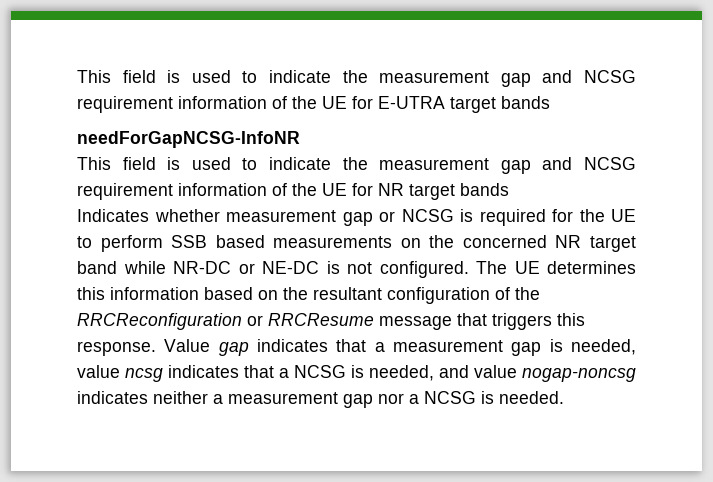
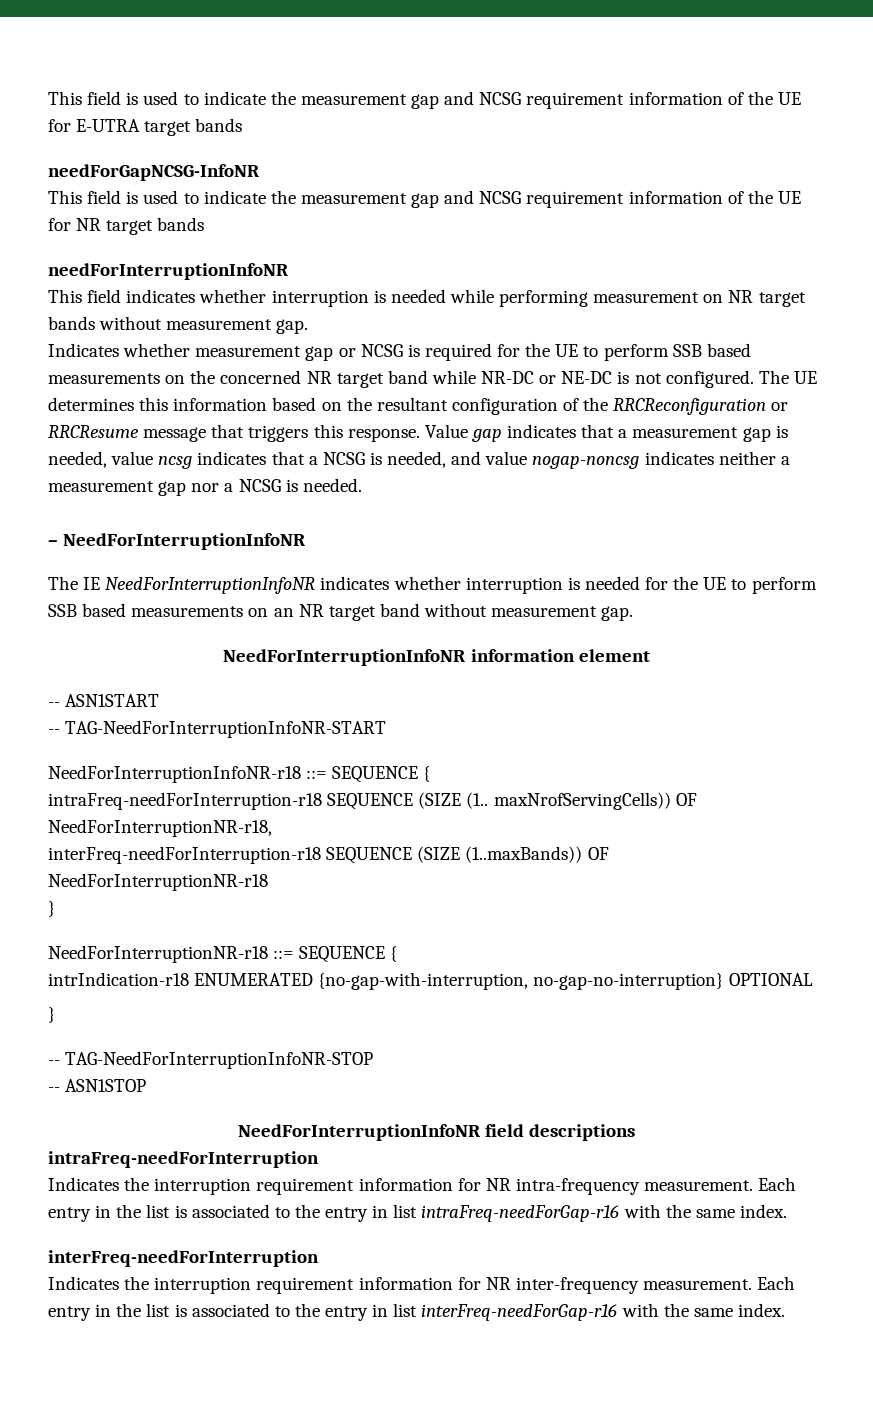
(509, 189) none -> [48,263,288,280] [48,289,806,307] [48,316,309,334] // needForInterruptionInfoNR // This field indicates whether interruption is needed while performing measurement on NR target bands without measurement gap.
(564, 397) none -> [48,533,306,550] [48,576,817,594] [48,603,634,621] [223,649,650,666] [48,694,160,707] [48,720,387,738] [48,765,431,783] [48,792,697,810] [48,819,272,837] [48,846,609,864] [48,873,268,891] [48,901,55,917] [48,945,398,963] [48,972,813,990] [48,1007,55,1023] [48,1051,374,1069] [48,1079,147,1092] [237,1124,636,1141] [48,1151,319,1168] [48,1177,797,1195] [48,1204,787,1222] [48,1250,319,1267] [48,1276,796,1294] [48,1303,785,1321] // – NeedForInterruptionInfoNR // The IE NeedForInterruptionInfoNR indicates whether interruption is needed for the UE to perform SSB based measurements on an NR target band without measurement gap. // NeedForInterruptionInfoNR information element // -- ASN1START // -- TAG-NeedForInterruptionInfoNR-START // NeedForInterruptionInfoNR-r18 ::= SEQUENCE { // intraFreq-needForInterruption-r18 SEQUENCE (SIZE (1.. maxNrofServingCells)) OF NeedForInterruptionNR-r18, // interFreq-needForInterruption-r18 SEQUENCE (SIZE (1..maxBands)) OF NeedForInterruptionNR-r18 // } // NeedForInterruptionNR-r18 ::= SEQUENCE { // intrIndication-r18 ENUMERATED {no-gap-with-interruption, no-gap-no-interruption} OPTIONAL // } // -- TAG-NeedForInterruptionInfoNR-STOP // -- ASN1STOP // NeedForInterruptionInfoNR field descriptions // intraFreq-needForInterruption // Indicates the interruption requirement information for NR intra-frequency measurement. Each entry in the list is associated to the entry in list intraFreq-needForGap-r16 with the same index. // interFreq-needForInterruption // Indicates the interruption requirement information for NR inter-frequency measurement. Each entry in the list is associated to the entry in list interFreq-needForGap-r16 with the same index.

